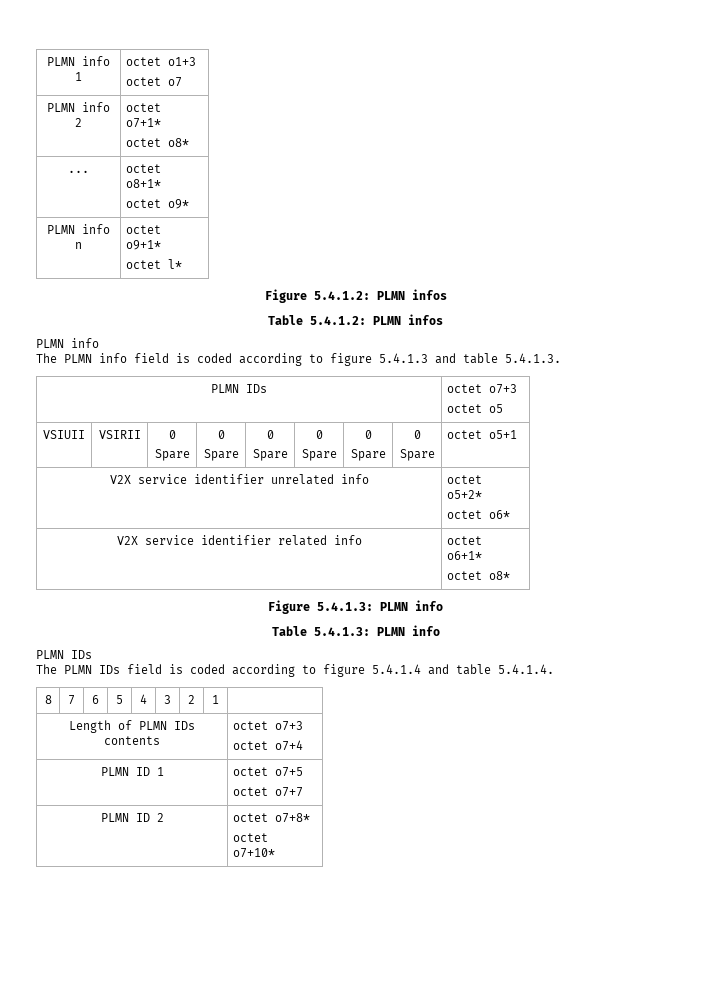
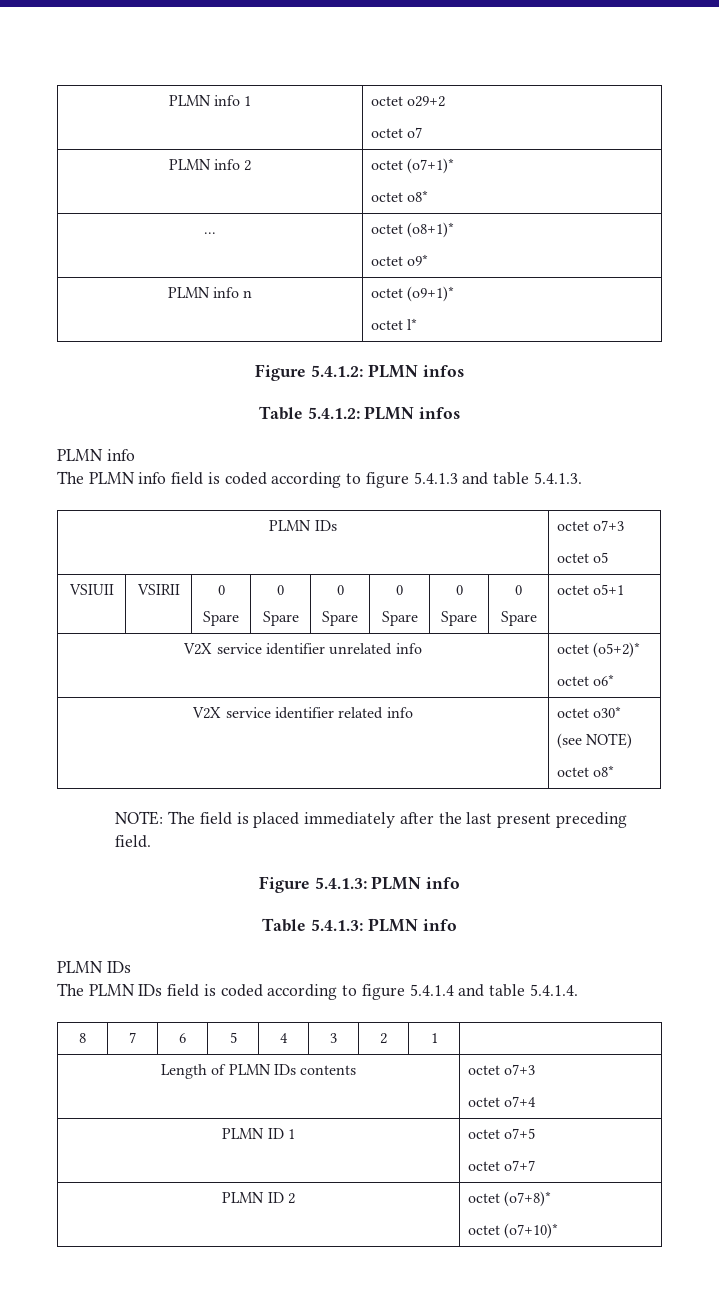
[168,57,197,66] o1+3 -> [406,96,445,107] o29+2
[126,118,162,128] o7+1* -> [406,158,454,174] (o7+1)*
[126,179,162,188] o8+1* -> [406,222,454,238] (o8+1)*
[126,240,162,250] o9+1* -> [406,286,454,302] (o9+1)*
[447,490,483,499] o5+2* -> [592,642,640,658] (o5+2)*
[447,551,483,560] [447,571,511,580] o6+1* // octet o8* -> [592,706,621,718] [556,733,632,749] [556,765,614,777] [115,811,627,828] [115,835,152,848] o30* // (see NOTE) // octet o8* // NOTE: The field is placed immediately after the last present preceding field.
[275,813,311,823] [233,833,269,842] [233,848,276,858] o7+8* // octet o7+10* -> [503,1191,551,1207] [467,1223,558,1239] (o7+8)* // octet (o7+10)*

